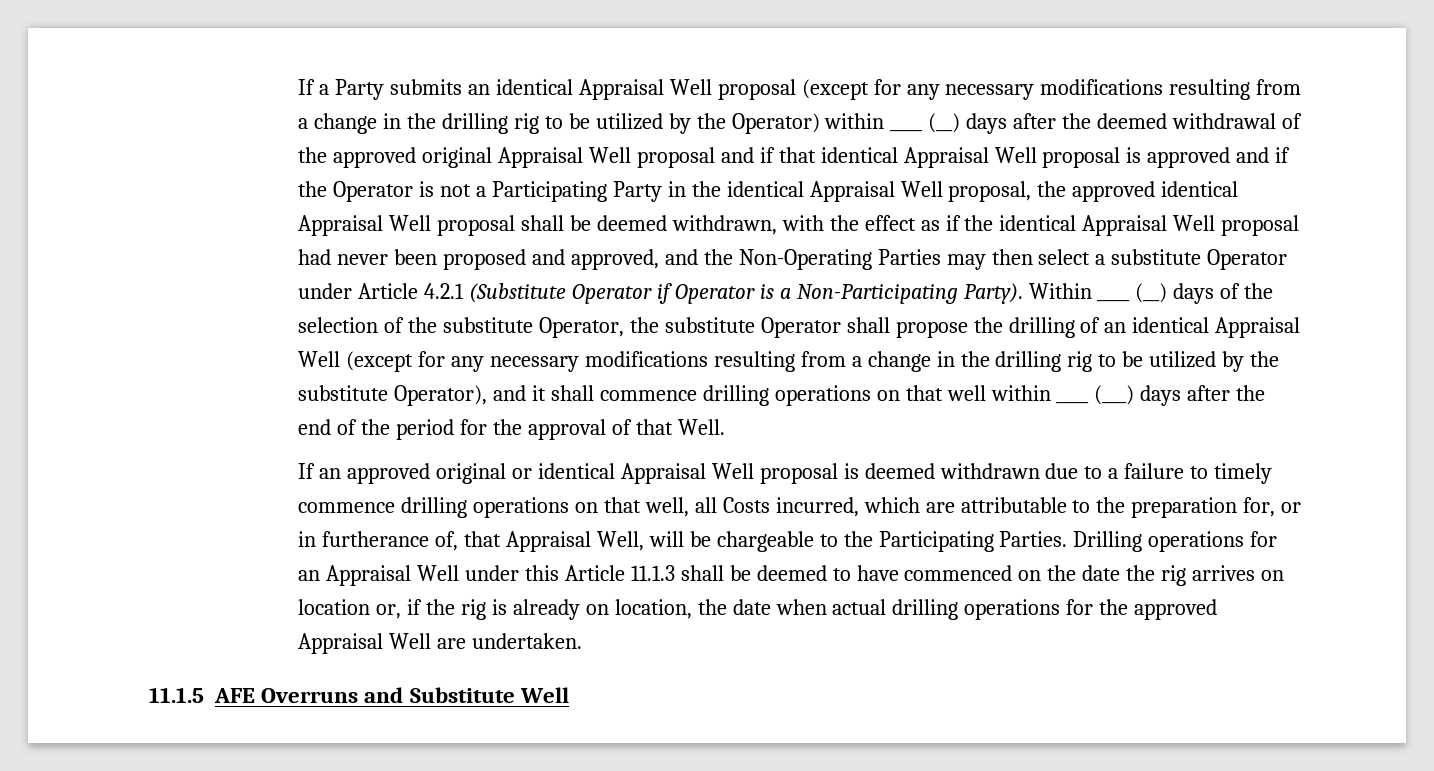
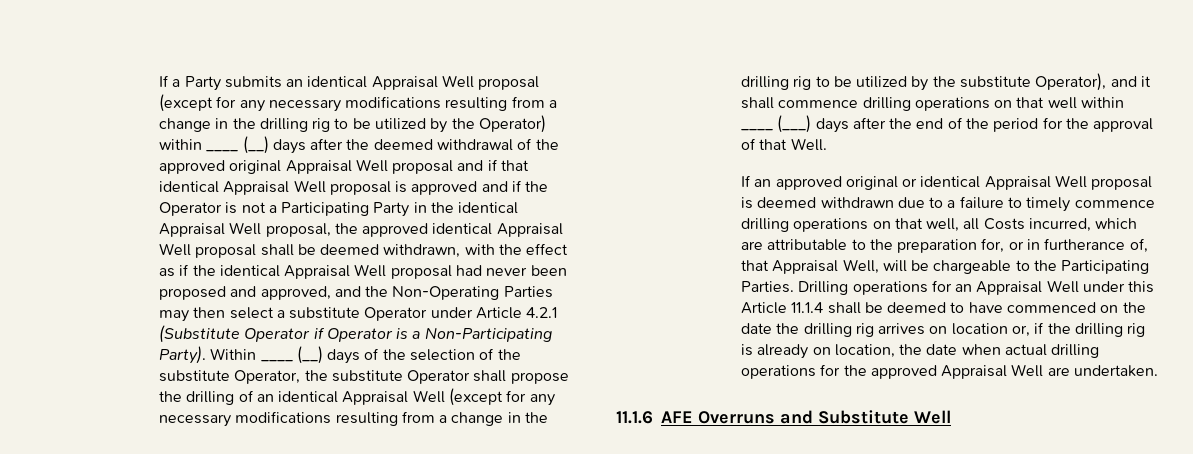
[630,565,675,581] 11.1.3 -> [791,302,824,313] 11.1.4
(1156, 573) none -> [803,323,852,337] drilling
(456, 607) none -> [1075,323,1124,337] drilling
[149,687,204,703] 11.1.5 -> [616,411,653,424] 11.1.6

